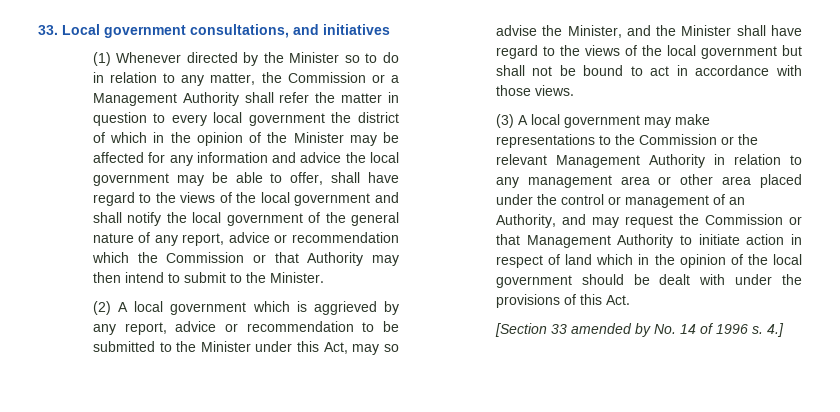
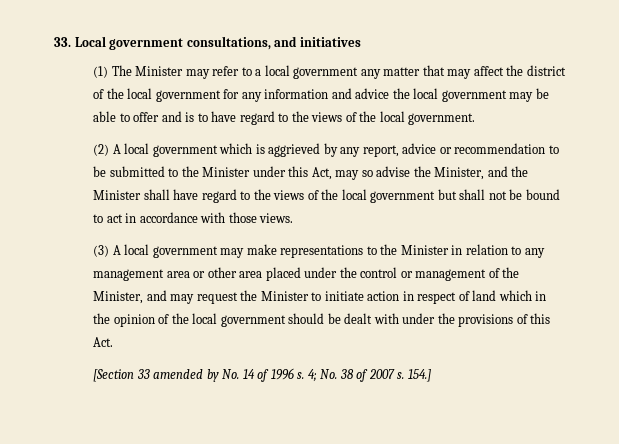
[116,52,400,66] [92,72,400,86] [92,92,399,106] [92,112,399,126] [92,132,399,146] [92,152,144,163] Whenever directed by the Minister so to do in relation to any matter, the Commission or a Management Authority shall refer the matter in question to every local government the district of which in the opinion of the Minister may be affected -> [111,65,566,79] [93,88,221,102] The Minister may refer to a local government any matter that may affect the district of the local government
[290,172,399,185] [92,192,400,206] [92,212,400,226] [92,232,399,246] [91,252,399,266] [92,272,324,283] offer, shall have regard to the views of the local government and shall notify the local government of the general nature of any report, advice or recommendation which the Commission or that Authority may then intend to submit to the Minister. -> [133,111,476,125] offer and is to have regard to the views of the local government.
[638,134,758,145] [495,154,705,168] Commission or the relevant Management Authority -> [400,245,449,255] Minister
[728,197,745,205] [495,214,556,228] an Authority, -> [502,267,520,278] [93,291,144,304] the Minister,
[704,214,802,225] [495,234,674,248] Commission or that Management Authority -> [260,291,309,301] Minister
[766,323,784,337] 4.] -> [307,369,431,382] 4; No. 38 of 2007 s. 154.]

